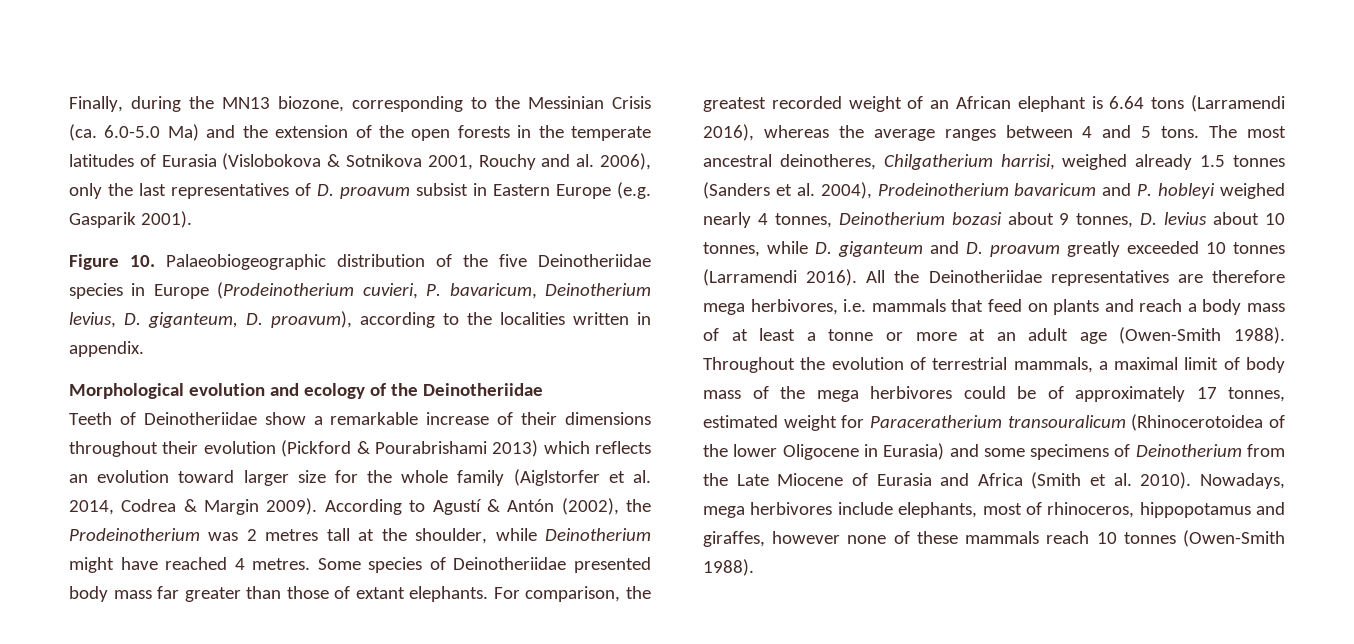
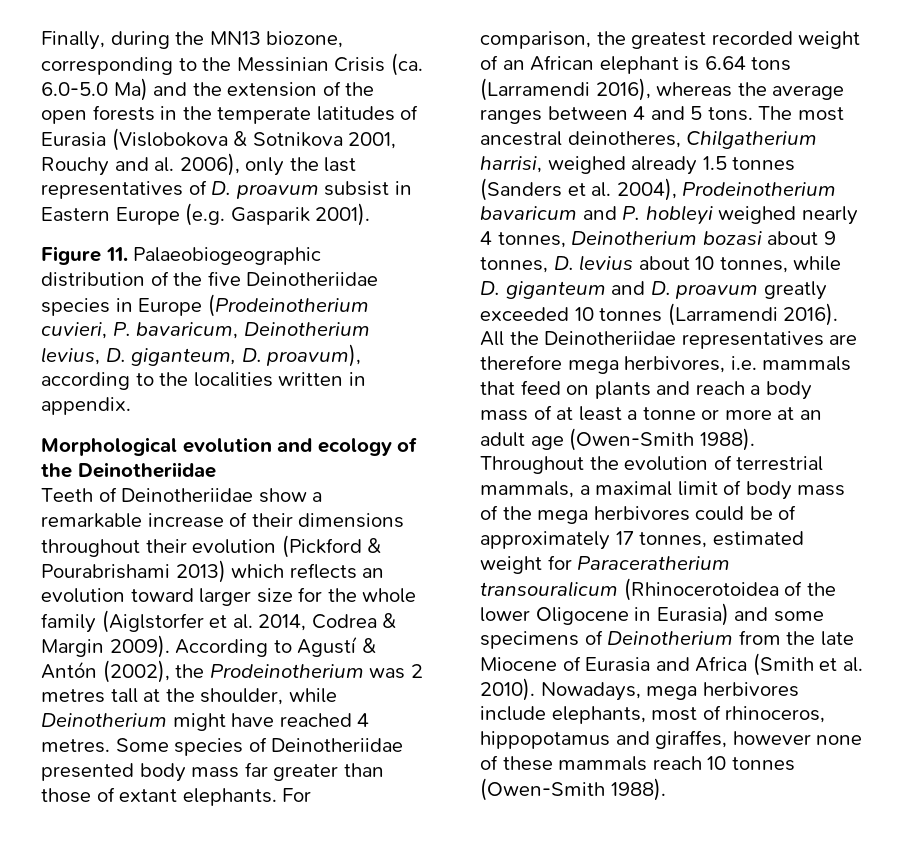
[130,255,155,267] 10. -> [105,247,128,261] 11.
[736,474,769,486] Late -> [820,631,854,646] late

